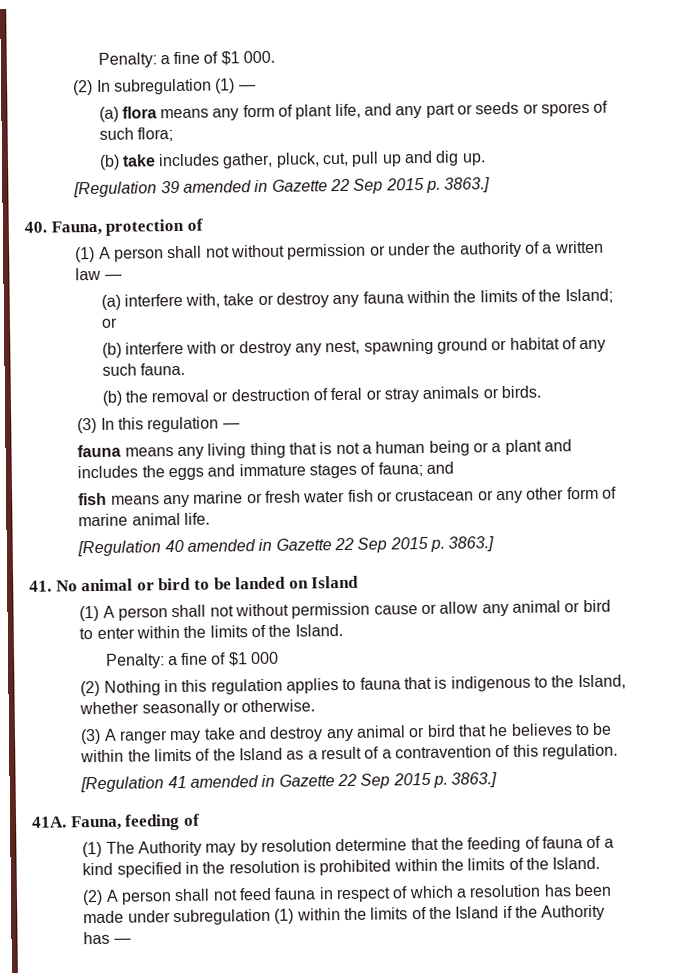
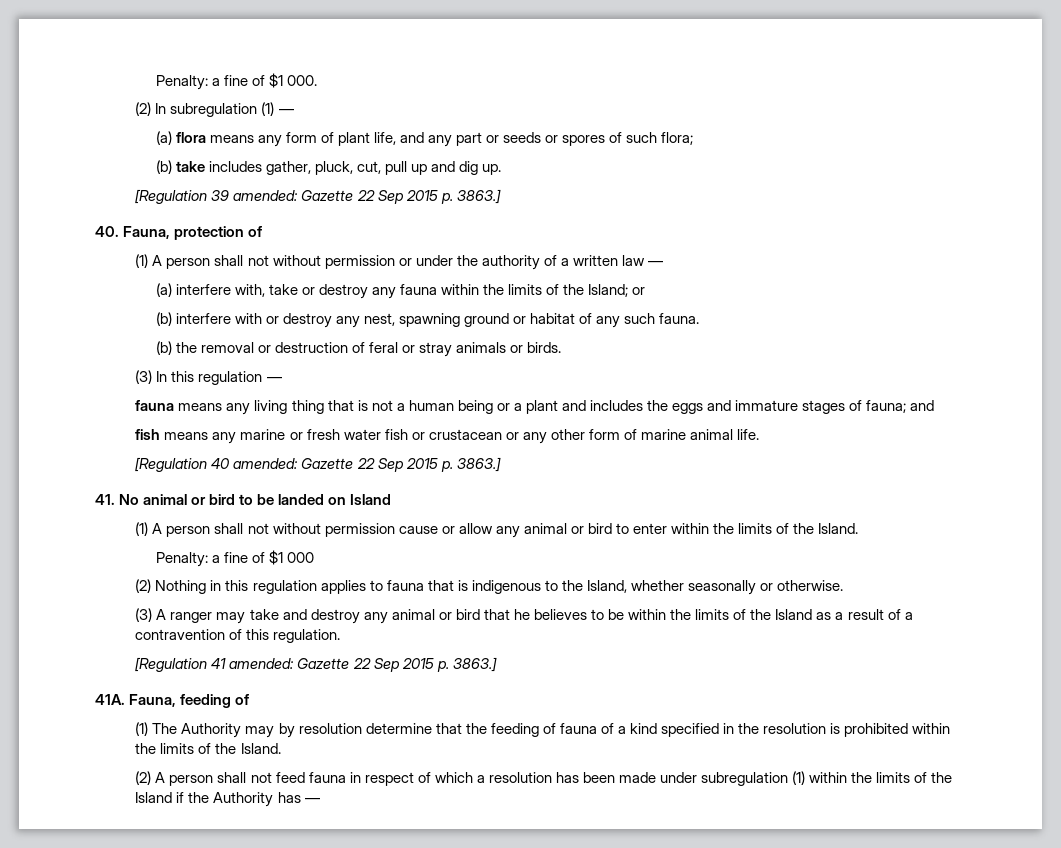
[182,179,269,193] amended in -> [233,190,299,201] amended:
[186,538,273,552] amended in -> [233,458,299,469] amended:
[189,774,276,788] amended in -> [229,658,295,669] amended:

